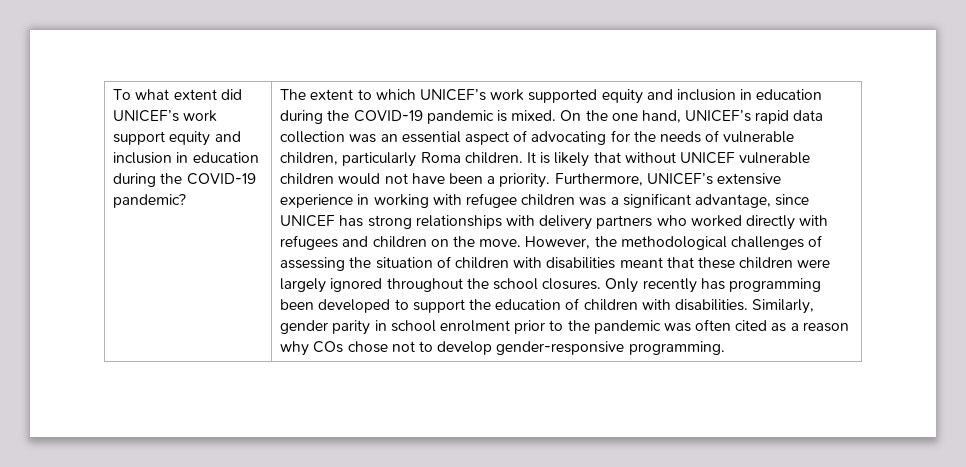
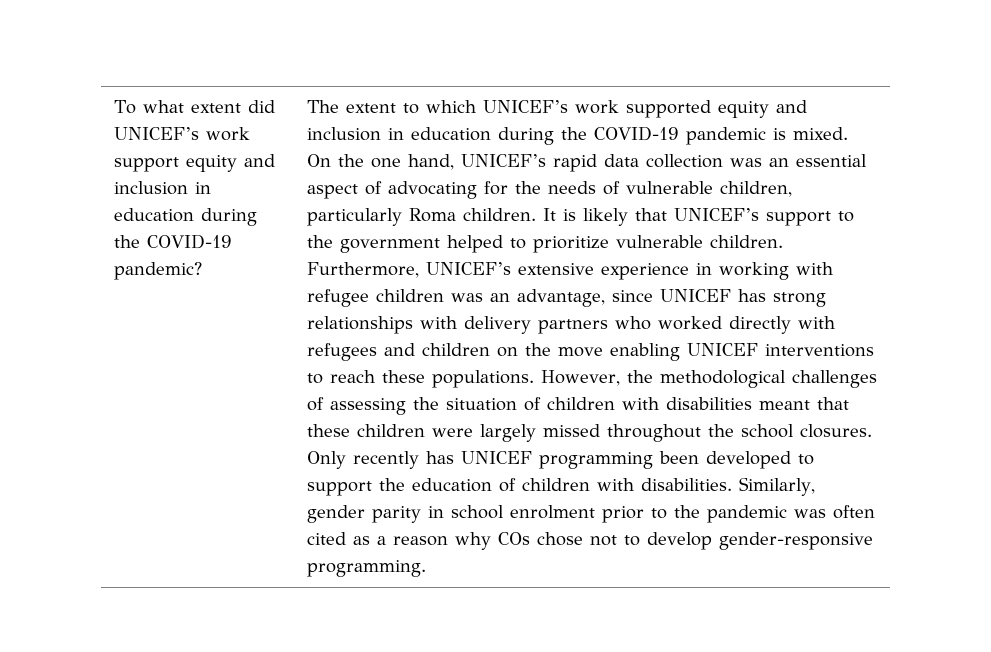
[624,152,811,164] [280,173,551,188] without UNICEF vulnerable children would not have been a priority. -> [673,208,854,226] [306,235,783,253] UNICEF’s support to the government helped to prioritize vulnerable children.
[610,193,691,208] a significant -> [489,293,510,302] an
[479,239,522,247] move. -> [557,343,874,361] [306,370,534,388] move enabling UNICEF interventions to reach these populations.
[330,278,383,292] ignored -> [542,424,600,437] missed
(725, 284) none -> [460,451,532,464] UNICEF

